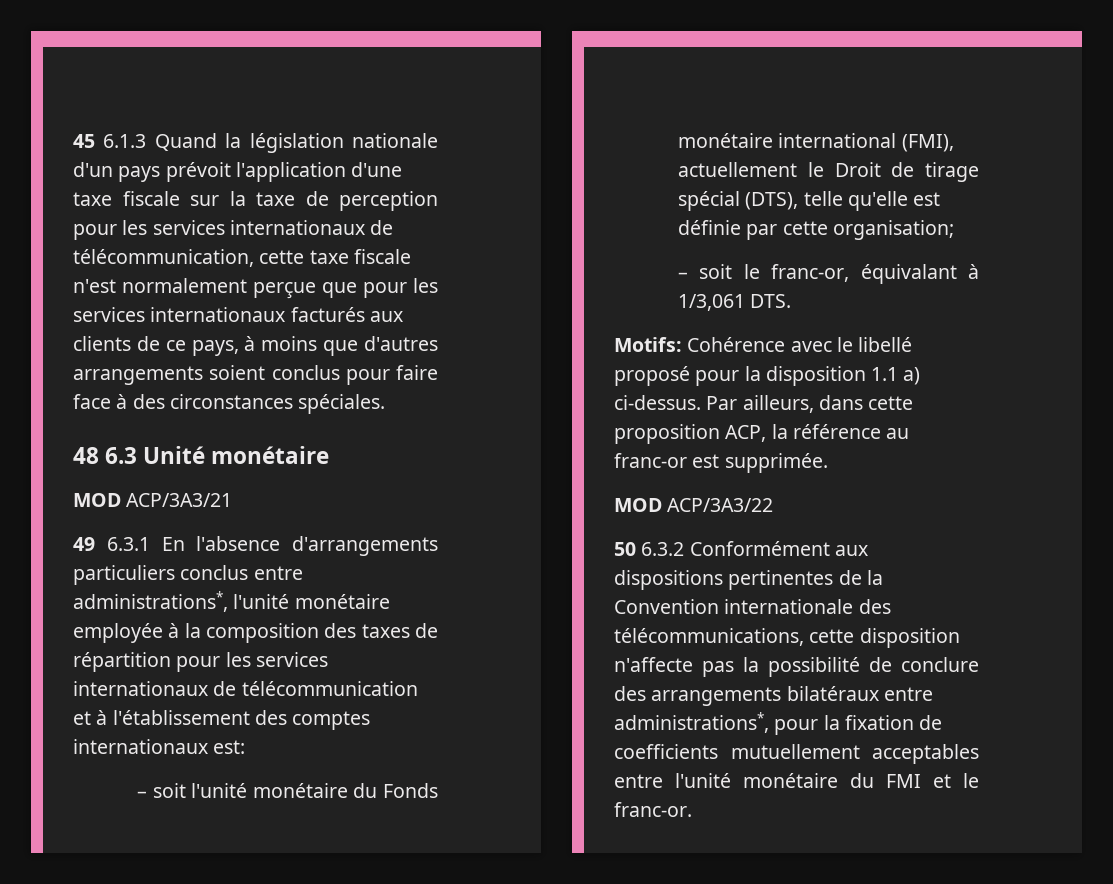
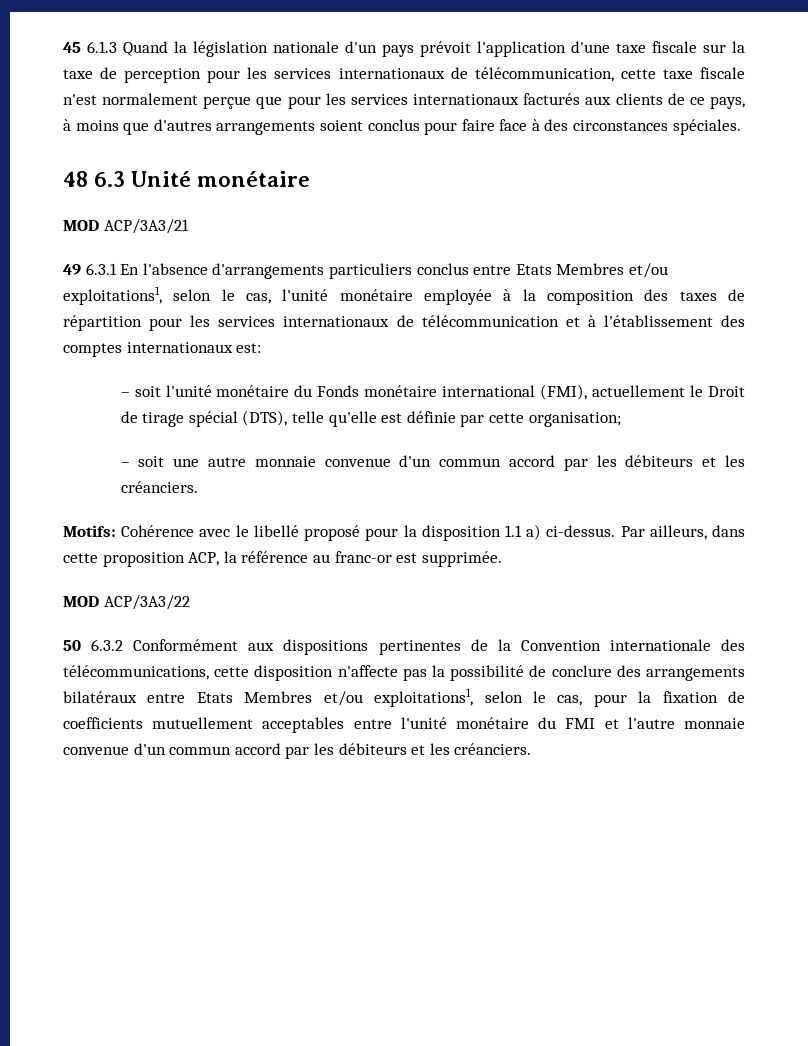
[73,591,228,612] administrations*, -> [515,263,668,278] [63,286,271,305] Etats Membres et/ou exploitations1, selon le cas,
[743,264,979,284] [678,294,792,311] le franc-or, équivalant à 1/3,061 DTS. -> [173,455,745,471] [120,481,198,493] une autre monnaie convenue d'un commun accord par les débiteurs et les créanciers.
[614,712,769,733] administrations*, -> [196,688,583,707] Etats Membres et/ou exploitations1, selon le cas,
[963,773,979,788] [614,802,692,817] le franc-or. -> [627,717,745,729] [63,743,532,759] l'autre monnaie convenue d'un commun accord par les débiteurs et les créanciers.

